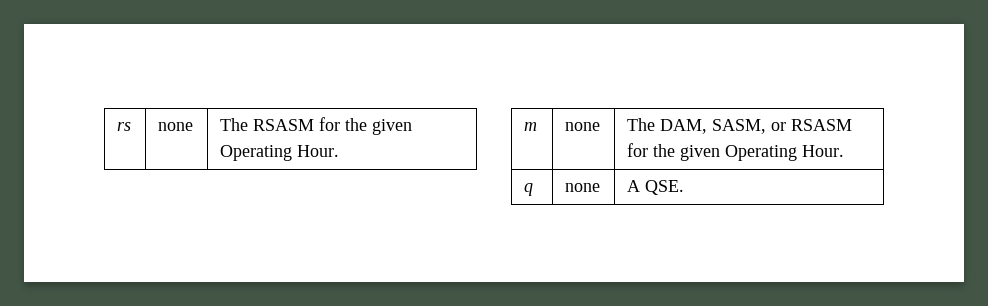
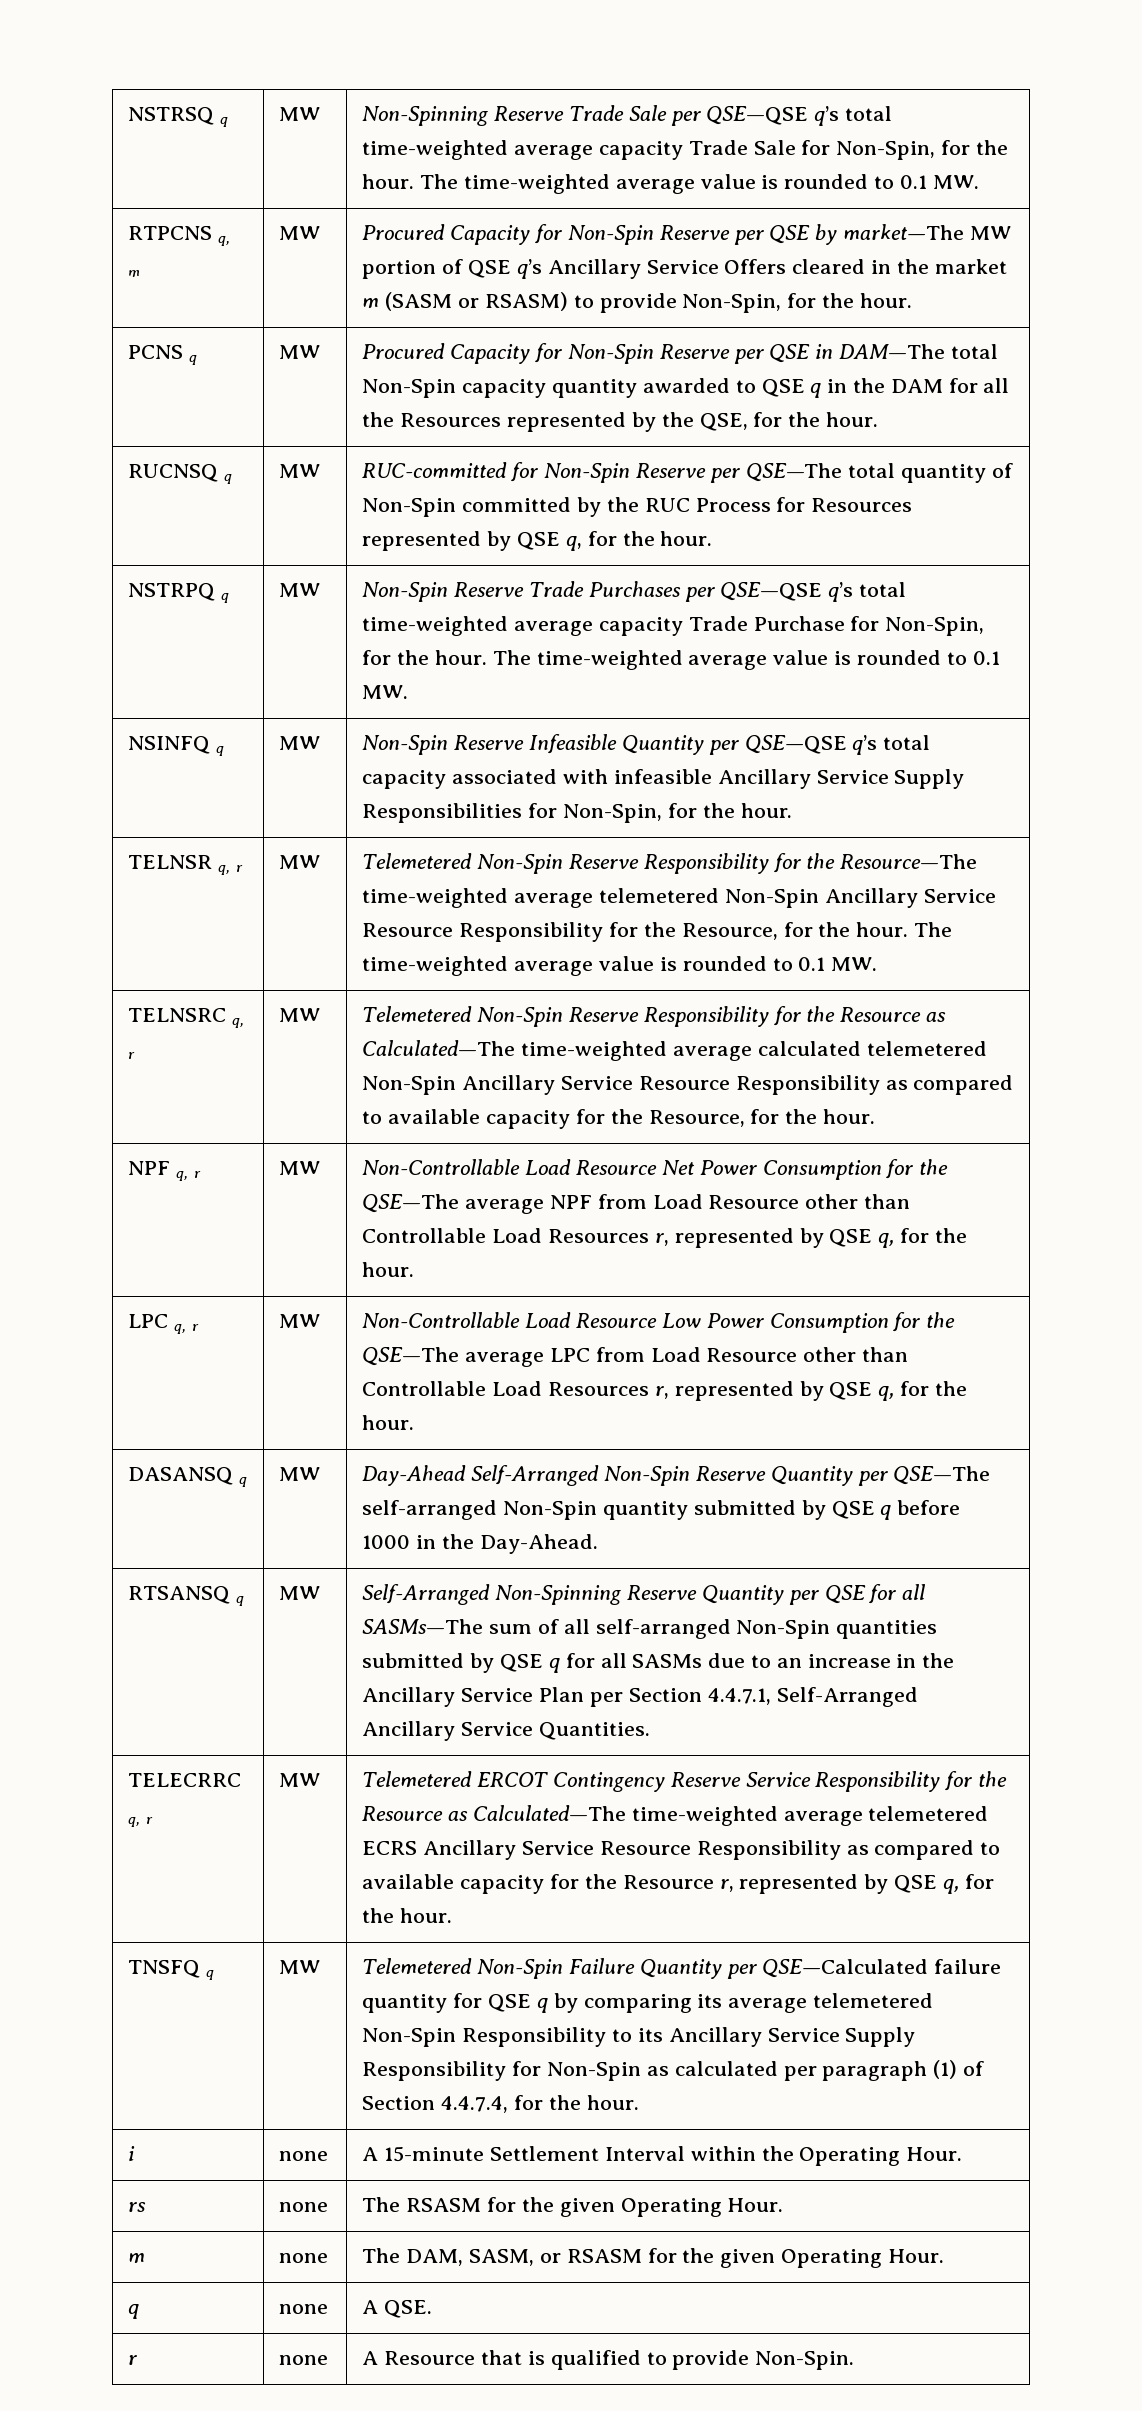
(117, 126) none -> [128,107,229,127] [279,107,321,121] [362,105,893,126] [362,140,1008,160] [362,174,979,194] [128,226,231,246] [128,270,141,277] [279,226,321,240] [362,224,1011,245] [362,259,1007,279] [362,292,912,313] [128,345,198,365] [279,345,321,359] [362,343,998,364] [362,378,1010,398] [362,412,878,432] [128,464,233,484] [279,464,321,478] [362,462,1013,483] [362,497,913,517] [362,531,713,551] [128,583,230,603] [279,583,321,597] [362,581,907,602] [362,616,985,636] [362,650,1000,670] [362,685,409,699] [128,736,225,756] [279,736,321,750] [362,734,931,755] [362,769,965,789] [362,803,793,823] [128,855,244,875] [279,855,321,869] [362,853,978,874] [362,888,996,908] [362,922,952,942] [362,956,878,976] [128,1008,245,1028] [128,1052,136,1059] [279,1008,321,1022] [362,1006,947,1027] [362,1040,987,1061] [362,1075,1014,1095] [362,1109,875,1129] [128,1161,202,1181] [279,1161,321,1175] [362,1159,949,1180] [362,1194,911,1214] [362,1228,967,1248] [362,1262,415,1277] [128,1314,200,1334] [279,1314,321,1328] [362,1312,956,1333] [362,1347,909,1367] [362,1381,967,1401] [362,1415,415,1430] [128,1467,248,1487] [279,1467,321,1481] [362,1465,991,1486] [362,1500,961,1520] [362,1534,598,1554] [128,1586,245,1606] [279,1586,321,1600] [362,1584,926,1605] [362,1619,938,1639] [362,1653,955,1673] [362,1687,919,1707] [362,1721,651,1741] [128,1773,242,1787] [128,1817,154,1827] [279,1773,321,1787] [362,1771,1008,1792] [362,1805,989,1826] [362,1840,1001,1860] [362,1874,994,1894] [362,1908,453,1923] [128,1960,215,1980] [279,1960,321,1974] [362,1958,1002,1979] [362,1993,933,2013] [362,2027,916,2047] [362,2060,984,2081] [362,2095,639,2113] [128,2146,136,2161] [279,2151,329,2161] [362,2146,963,2166] NSTRSQ q | MW | Non-Spinning Reserve Trade Sale per QSE—QSE q’s total time-weighted average capacity Trade Sale for Non-Spin, for the hour. The time-weighted average value is rounded to 0.1 MW. // RTPCNS q, m | MW | Procured Capacity for Non-Spin Reserve per QSE by market—The MW portion of QSE q’s Ancillary Service Offers cleared in the market m (SASM or RSASM) to provide Non-Spin, for the hour. // PCNS q | MW | Procured Capacity for Non-Spin Reserve per QSE in DAM—The total Non-Spin capacity quantity awarded to QSE q in the DAM for all the Resources represented by the QSE, for the hour. // RUCNSQ q | MW | RUC-committed for Non-Spin Reserve per QSE—The total quantity of Non-Spin committed by the RUC Process for Resources represented by QSE q, for the hour. // NSTRPQ q | MW | Non-Spin Reserve Trade Purchases per QSE—QSE q’s total time-weighted average capacity Trade Purchase for Non-Spin, for the hour. The time-weighted average value is rounded to 0.1 MW. // NSINFQ q | MW | Non-Spin Reserve Infeasible Quantity per QSE—QSE q’s total capacity associated with infeasible Ancillary Service Supply Responsibilities for Non-Spin, for the hour. // TELNSR q, r | MW | Telemetered Non-Spin Reserve Responsibility for the Resource—The time-weighted average telemetered Non-Spin Ancillary Service Resource Responsibility for the Resource, for the hour. The time-weighted average value is rounded to 0.1 MW. // TELNSRC q, r | MW | Telemetered Non-Spin Reserve Responsibility for the Resource as Calculated—The time-weighted average calculated telemetered Non-Spin Ancillary Service Resource Responsibility as compared to available capacity for the Resource, for the hour. // NPF q, r | MW | Non-Controllable Load Resource Net Power Consumption for the QSE—The average NPF from Load Resource other than Controllable Load Resources r, represented by QSE q, for the hour. // LPC q, r | MW | Non-Controllable Load Resource Low Power Consumption for the QSE—The average LPC from Load Resource other than Controllable Load Resources r, represented by QSE q, for the hour. // DASANSQ q | MW | Day-Ahead Self-Arranged Non-Spin Reserve Quantity per QSE—The self-arranged Non-Spin quantity submitted by QSE q before 1000 in the Day-Ahead. // RTSANSQ q | MW | Self-Arranged Non-Spinning Reserve Quantity per QSE for all SASMs—The sum of all self-arranged Non-Spin quantities submitted by QSE q for all SASMs due to an increase in the Ancillary Service Plan per Section 4.4.7.1, Self-Arranged Ancillary Service Quantities. // TELECRRC q, r | MW | Telemetered ERCOT Contingency Reserve Service Responsibility for the Resource as Calculated—The time-weighted average telemetered ECRS Ancillary Service Resource Responsibility as compared to available capacity for the Resource r, represented by QSE q, for the hour. // TNSFQ q | MW | Telemetered Non-Spin Failure Quantity per QSE—Calculated failure quantity for QSE q by comparing its average telemetered Non-Spin Responsibility to its Ancillary Service Supply Responsibility for Non-Spin as calculated per paragraph (1) of Section 4.4.7.4, for the hour. // i | none | A 15-minute Settlement Interval within the Operating Hour. //
(685, 187) none -> [128,2355,138,2365] [279,2355,329,2365] [362,2350,855,2370] // r | none | A Resource that is qualified to provide Non-Spin.

